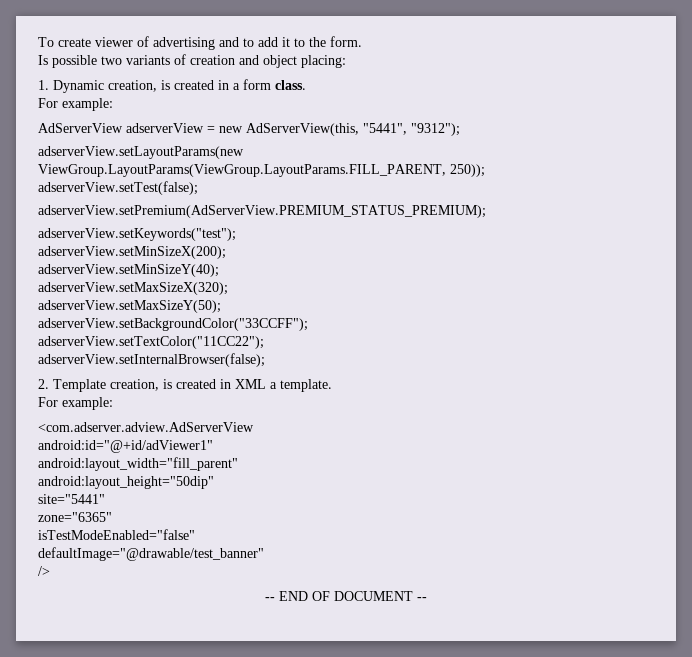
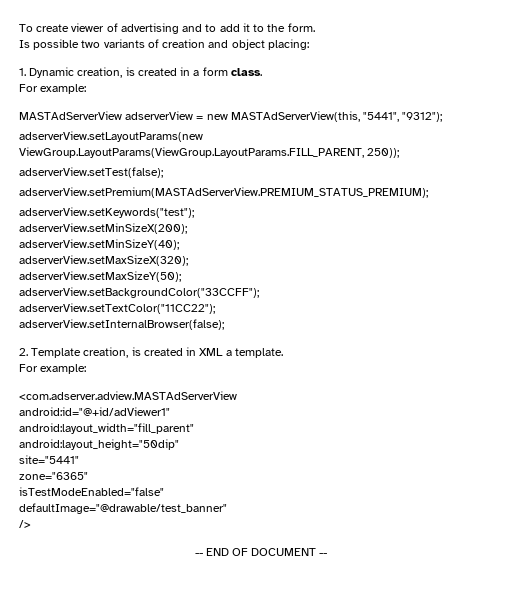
[38,123,123,133] AdServerView -> [19,111,122,120] MASTAdServerView
[246,123,359,136] AdServerView(this, -> [230,111,360,122] MASTAdServerView(this,
[38,205,486,218] adserverView.setPremium(AdServerView.PREMIUM_STATUS_PREMIUM); -> [19,187,428,198] adserverView.setPremium(MASTAdServerView.PREMIUM_STATUS_PREMIUM);
[38,422,254,432] <com.adserver.adview.AdServerView -> [19,391,237,400] <com.adserver.adview.MASTAdServerView

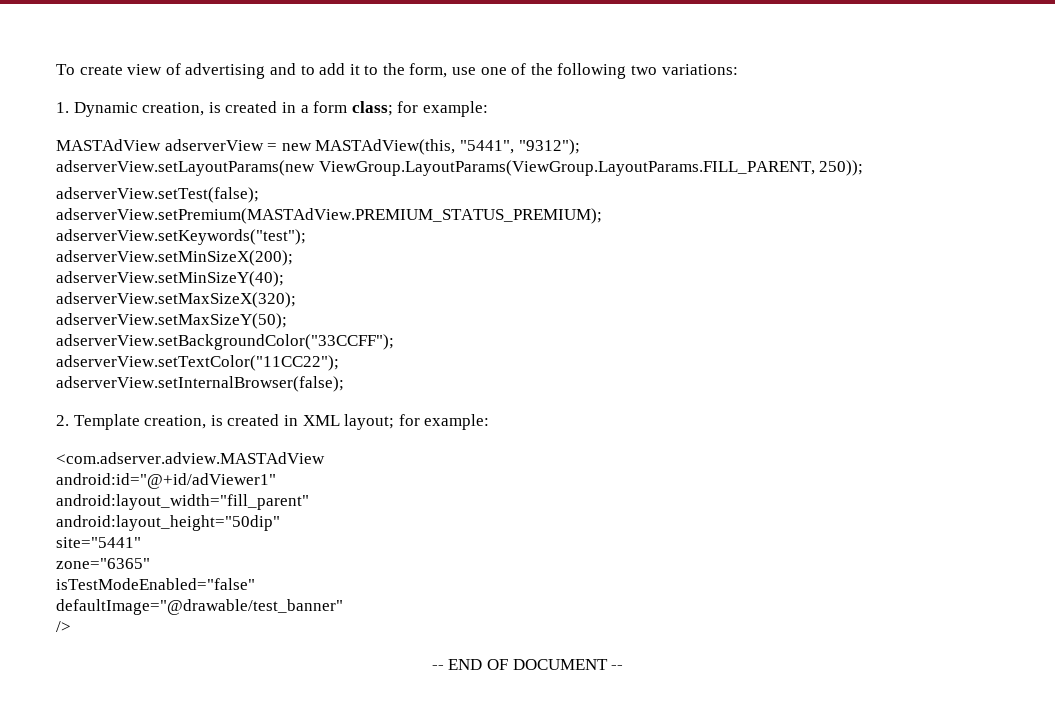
[71,23,105,32] viewer -> [127,64,163,75] view
[287,23,315,32] [19,39,309,50] form. // Is possible two variants of creation and object placing: -> [409,63,738,79] form, use one of the following two variations:
[230,68,262,76] [19,84,87,94] [19,111,122,120] class. // For example: // MASTAdServerView -> [351,101,488,117] [56,139,161,151] class; for example: // MASTAdView
[230,111,360,122] MASTAdServerView(this, -> [315,139,456,155] MASTAdView(this,
[19,187,428,198] adserverView.setPremium(MASTAdServerView.PREMIUM_STATUS_PREMIUM); -> [56,208,602,224] adserverView.setPremium(MASTAdView.PREMIUM_STATUS_PREMIUM);
[225,348,283,358] [19,364,87,374] [19,391,237,400] a template. // For example: // <com.adserver.adview.MASTAdServerView -> [344,414,490,430] [56,452,325,464] layout; for example: // <com.adserver.adview.MASTAdView

